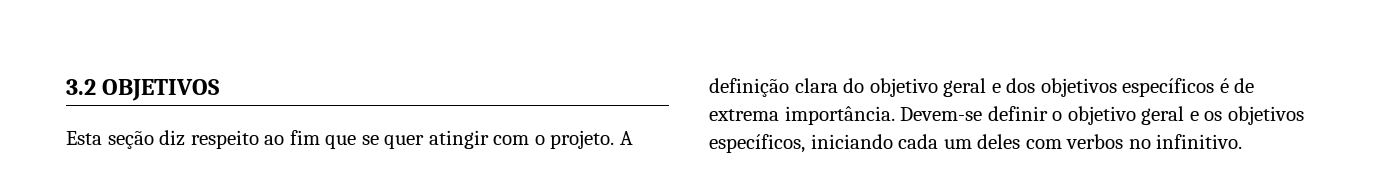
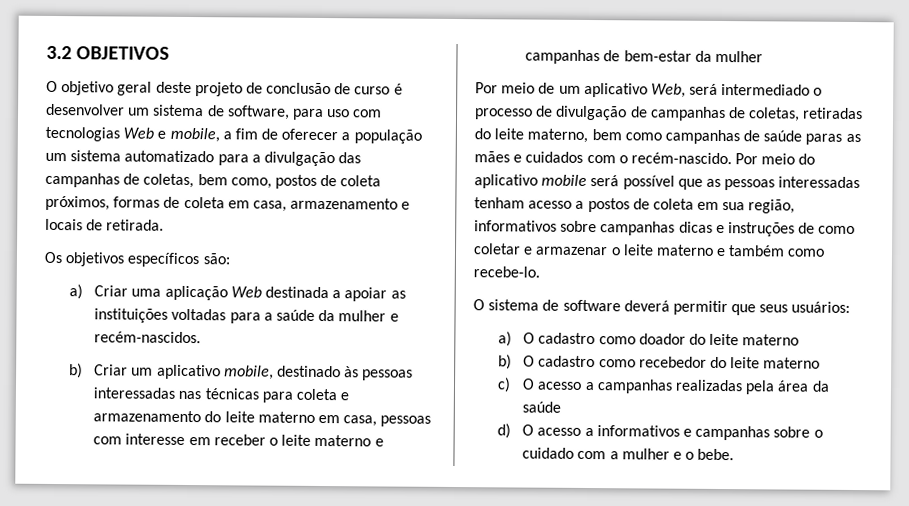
[66,130,633,149] [709,78,1255,97] [709,106,1304,125] [709,134,1243,153] Esta seção diz respeito ao fim que se quer atingir com o projeto. A definição clara do objetivo geral e dos objetivos específicos é de extrema importância. Devem-se definir o objetivo geral e os objetivos específicos, iniciando cada um deles com verbos no infinitivo. -> [46,80,403,97] [46,103,383,121] [45,126,422,144] [45,150,362,167] [45,172,382,189] [45,195,411,212] [45,218,165,231] [44,251,230,268] [69,284,406,302] [94,308,399,324] [94,331,202,344] [69,363,414,381] [93,387,350,403] [93,410,432,427] [93,433,384,447] [525,49,763,65] [475,82,823,98] [475,105,864,122] [474,128,861,145] [474,151,816,165] [474,174,861,191] [474,197,796,214] [474,220,856,237] [473,243,826,257] [473,266,540,278] [473,299,851,316] [498,331,800,347] [498,354,821,370] [497,377,830,395] [522,401,562,413] [497,423,823,441] [522,447,735,461] O objetivo geral deste projeto de conclusão de curso é desenvolver um sistema de software, para uso com tecnologias Web e mobile, a fim de oferecer a população um sistema automatizado para a divulgação das campanhas de coletas, bem como, postos de coleta próximos, formas de coleta em casa, armazenamento e locais de retirada. // Os objetivos específicos são: // a) Criar uma aplicação Web destinada a apoiar as instituições voltadas para a saúde da mulher e recém-nascidos. // b) Criar um aplicativo mobile, destinado às pessoas interessadas nas técnicas para coleta e armazenamento do leite materno em casa, pessoas com interesse em receber o leite materno e campanhas de bem-estar da mulher // Por meio de um aplicativo Web, será intermediado o processo de divulgação de campanhas de coletas, retiradas do leite materno, bem como campanhas de saúde paras as mães e cuidados com o recém-nascido. Por meio do aplicativo mobile será possível que as pessoas interessadas tenham acesso a postos de coleta em sua região, informativos sobre campanhas dicas e instruções de como coletar e armazenar o leite materno e também como recebe-lo. // O sistema de software deverá permitir que seus usuários: // a) O cadastro como doador do leite materno // b) O cadastro como recebedor do leite materno // c) O acesso a campanhas realizadas pela área da saúde // d) O acesso a informativos e campanhas sobre o cuidado com a mulher e o bebe.

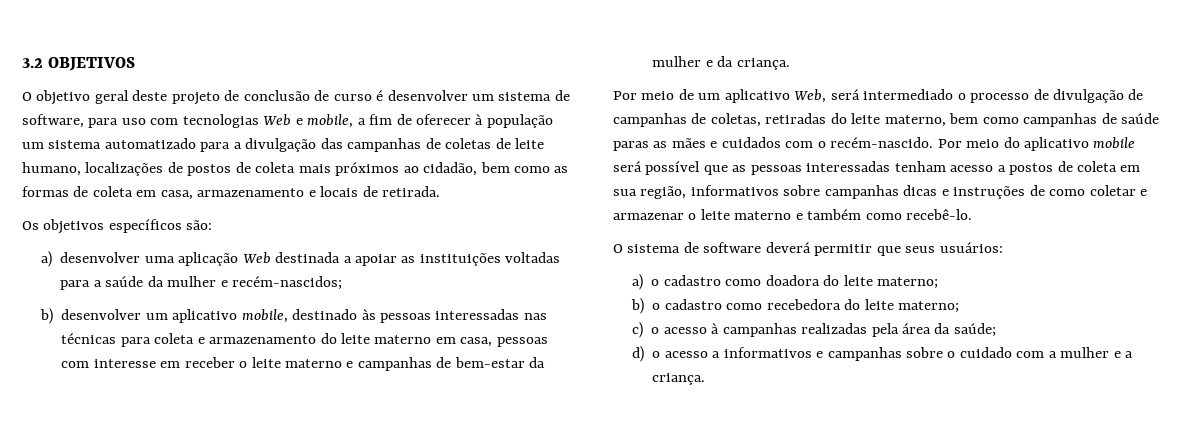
[341,132,351,141] a -> [475,114,484,125] à
[143,173,382,189] [45,195,110,211] coletas, bem como, postos de coleta próximos, -> [445,138,545,149] [22,162,569,176] coletas de leite humano, localizações de postos de coleta mais próximos ao cidadão, bem como as
[94,285,129,297] Criar -> [60,252,141,263] desenvolver
[94,331,202,344] [69,363,129,379] recém-nascidos. // b) Criar -> [232,276,343,290] [40,308,142,324] recém-nascidos; // b) desenvolver
(763, 56) none -> [705,56,790,70] e da criança.
[473,266,540,278] recebe-lo. -> [906,209,973,220] recebê-lo.
[523,332,800,346] [498,354,821,370] O cadastro como doador do leite materno // b) O cadastro como recebedor do leite materno -> [651,275,939,289] [631,298,960,314] o cadastro como doadora do leite materno; // b) o cadastro como recebedora do leite materno;
[522,378,595,391] O acesso a -> [651,323,720,334] o acesso à
[522,401,562,413] saúde -> [953,323,996,337] saúde;
[522,424,535,436] O -> [652,351,661,358] o
[685,448,735,461] o bebe. -> [1125,351,1134,358] [652,373,706,385] a criança.

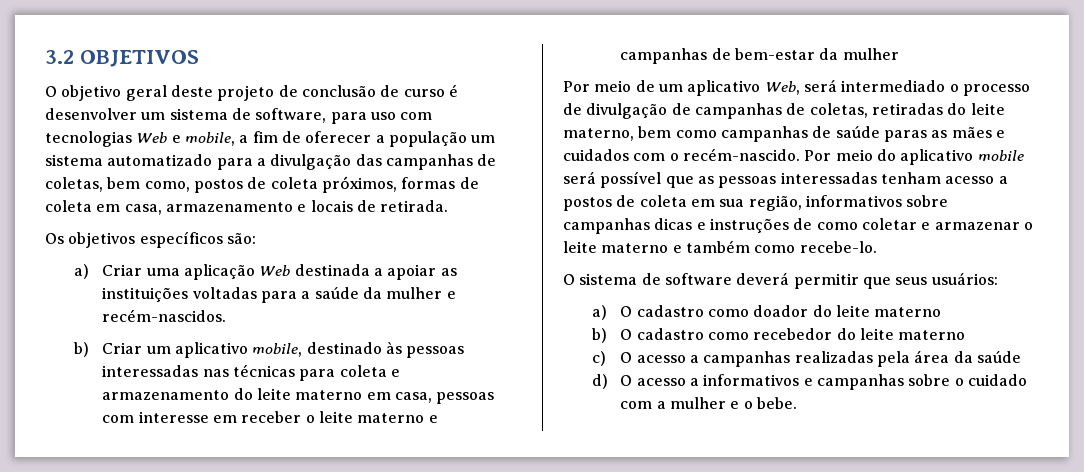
[475,114,484,125] à -> [375,135,385,143] a
[445,138,545,149] [22,162,569,176] coletas de leite humano, localizações de postos de coleta mais próximos ao cidadão, bem como as -> [45,176,397,193] coletas, bem como, postos de coleta próximos,
[60,252,141,263] desenvolver -> [102,264,143,276] Criar
[232,276,343,290] [40,308,142,324] recém-nascidos; // b) desenvolver -> [102,309,227,322] [73,342,143,357] recém-nascidos. // b) Criar
[705,56,790,70] e da criança. -> (899, 54) none
[906,209,973,220] recebê-lo. -> [799,241,877,253] recebe-lo.
[651,275,939,289] [631,298,960,314] o cadastro como doadora do leite materno; // b) o cadastro como recebedora do leite materno; -> [620,305,942,317] [591,328,966,343] O cadastro como doador do leite materno // b) O cadastro como recebedor do leite materno
[651,323,720,334] o acesso à -> [620,352,700,363] O acesso a
[953,323,996,337] saúde; -> [977,351,1022,363] saúde
[652,351,661,358] o -> [620,375,633,386] O
[1125,351,1134,358] [652,373,706,385] a criança. -> [743,397,798,409] o bebe.

